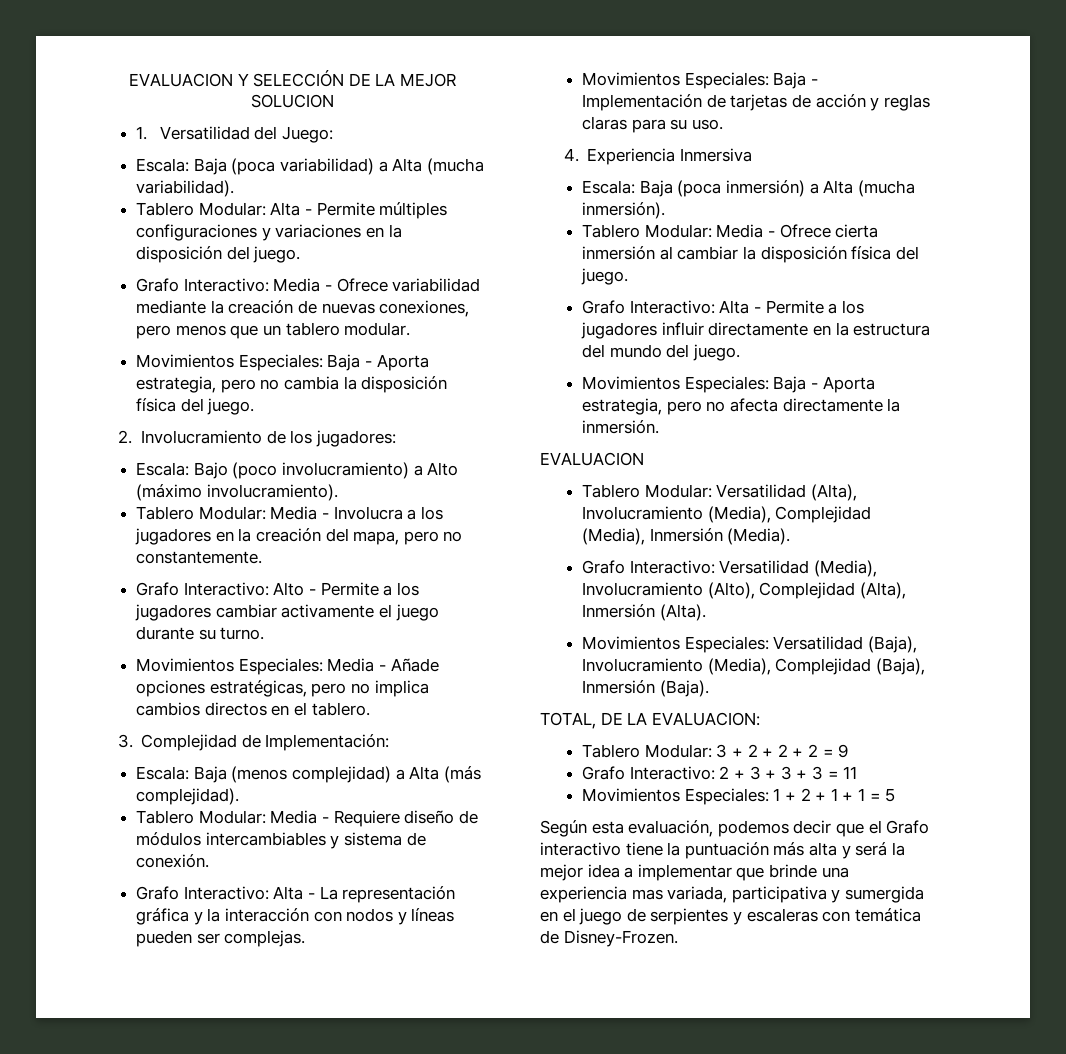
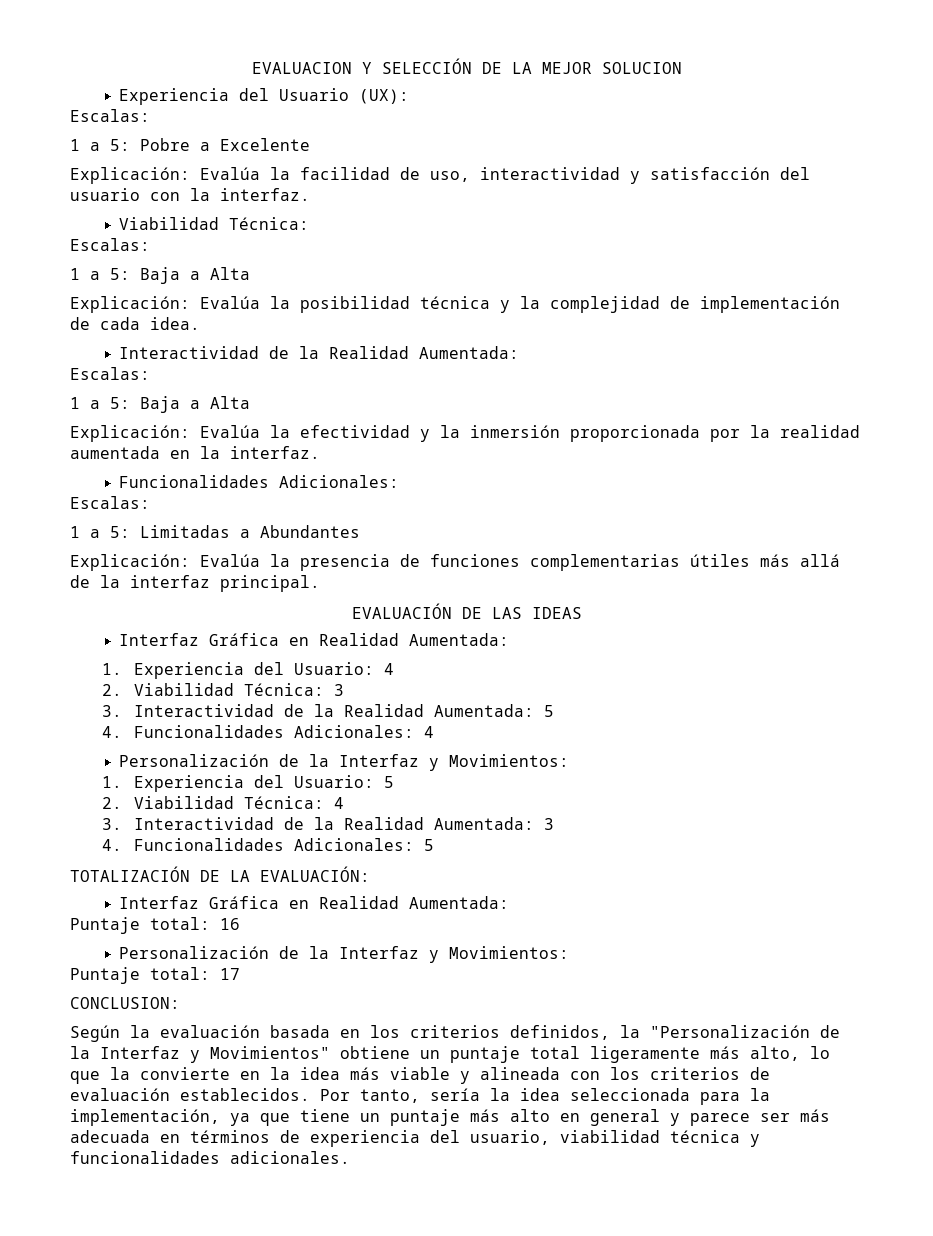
[136,126,334,143] [136,158,484,175] [136,180,235,197] [136,202,448,219] [136,224,402,241] [136,246,301,263] [136,278,481,292] [136,300,470,317] [136,322,411,339] [136,354,429,371] [136,376,448,393] [136,398,255,415] [117,430,396,447] [136,462,459,479] [136,484,338,501] [136,506,443,520] [135,528,463,545] [136,551,263,564] [136,582,419,596] [135,604,439,621] [136,626,265,640] [136,658,439,675] [136,680,429,697] [136,702,370,716] [117,734,390,751] [136,766,481,783] [136,788,240,805] [136,810,478,827] [136,832,426,849] [136,854,210,868] [136,886,456,903] [136,908,455,925] [136,930,306,947] [582,72,819,89] [582,94,930,111] [582,116,724,133] [563,148,752,165] [582,180,915,197] [582,202,666,219] [582,224,879,238] [582,246,919,263] [581,268,629,285] [582,300,864,314] [581,322,931,339] [582,344,741,361] [582,376,875,393] [582,398,901,415] [582,420,660,434] [540,452,644,466] [582,484,858,501] [582,506,872,523] [582,528,791,545] [582,560,878,577] [582,582,907,599] [582,604,706,621] [582,636,918,653] [582,658,926,675] [582,680,709,697] [540,712,760,729] [582,744,849,758] [582,766,858,780] [582,788,896,805] [540,820,930,837] [540,842,905,859] [540,864,849,881] [540,886,924,903] [540,908,921,925] [540,930,678,947] 1. Versatilidad del Juego: // Escala: Baja (poca variabilidad) a Alta (mucha variabilidad). // Tablero Modular: Alta - Permite múltiples configuraciones y variaciones en la disposición del juego. // Grafo Interactivo: Media - Ofrece variabilidad mediante la creación de nuevas conexiones, pero menos que un tablero modular. // Movimientos Especiales: Baja - Aporta estrategia, pero no cambia la disposición física del juego. // 2. Involucramiento de los jugadores: // Escala: Bajo (poco involucramiento) a Alto (máximo involucramiento). // Tablero Modular: Media - Involucra a los jugadores en la creación del mapa, pero no constantemente. // Grafo Interactivo: Alto - Permite a los jugadores cambiar activamente el juego durante su turno. // Movimientos Especiales: Media - Añade opciones estratégicas, pero no implica cambios directos en el tablero. // 3. Complejidad de Implementación: // Escala: Baja (menos complejidad) a Alta (más complejidad). // Tablero Modular: Media - Requiere diseño de módulos intercambiables y sistema de conexión. // Grafo Interactivo: Alta - La representación gráfica y la interacción con nodos y líneas pueden ser complejas. // Movimientos Especiales: Baja - Implementación de tarjetas de acción y reglas claras para su uso. // 4. Experiencia Inmersiva // Escala: Baja (poca inmersión) a Alta (mucha inmersión). // Tablero Modular: Media - Ofrece cierta inmersión al cambiar la disposición física del juego. // Grafo Interactivo: Alta - Permite a los jugadores influir directamente en la estructura del mundo del juego. // Movimientos Especiales: Baja - Aporta estrategia, pero no afecta directamente la inmersión. // EVALUACION // Tablero Modular: Versatilidad (Alta), Involucramiento (Media), Complejidad (Media), Inmersión (Media). // Grafo Interactivo: Versatilidad (Media), Involucramiento (Alto), Complejidad (Alta), Inmersión (Alta). // Movimientos Especiales: Versatilidad (Baja), Involucramiento (Media), Complejidad (Baja), Inmersión (Baja). // TOTAL, DE LA EVALUACION: // Tablero Modular: 3 + 2 + 2 + 2 = 9 // Grafo Interactivo: 2 + 3 + 3 + 3 = 11 // Movimientos Especiales: 1 + 2 + 1 + 1 = 5 // Según esta evaluación, podemos decir que el Grafo interactivo tiene la puntuación más alta y será la mejor idea a implementar que brinde una experiencia mas variada, participativa y sumergida en el juego de serpientes y escaleras con temática de Disney-Frozen. -> [119,88,410,105] [70,109,150,122] [70,138,310,151] [70,167,810,184] [70,188,310,201] [119,217,310,230] [70,238,150,251] [70,267,250,284] [70,296,840,313] [70,317,200,330] [119,346,520,359] [70,367,150,380] [70,396,250,413] [70,425,860,442] [70,446,320,459] [119,475,400,488] [70,496,150,509] [70,525,360,538] [70,554,840,571] [70,575,320,592] [351,603,582,619] [119,633,510,646] [101,662,394,679] [101,683,344,696] [101,704,554,717] [101,725,434,738] [119,754,570,771] [101,775,394,792] [101,796,344,809] [101,817,554,830] [101,838,434,851] [70,866,370,882] [119,896,510,909] [70,917,240,934] [119,946,570,963] [70,967,240,984] [70,997,180,1009] [70,1025,840,1042] [70,1046,830,1063] [70,1067,770,1084] [70,1088,770,1105] [70,1109,830,1126] [70,1130,760,1147] [70,1151,350,1164] Experiencia del Usuario (UX): // Escalas: // 1 a 5: Pobre a Excelente // Explicación: Evalúa la facilidad de uso, interactividad y satisfacción del usuario con la interfaz. // Viabilidad Técnica: // Escalas: // 1 a 5: Baja a Alta // Explicación: Evalúa la posibilidad técnica y la complejidad de implementación de cada idea. // Interactividad de la Realidad Aumentada: // Escalas: // 1 a 5: Baja a Alta // Explicación: Evalúa la efectividad y la inmersión proporcionada por la realidad aumentada en la interfaz. // Funcionalidades Adicionales: // Escalas: // 1 a 5: Limitadas a Abundantes // Explicación: Evalúa la presencia de funciones complementarias útiles más allá de la interfaz principal. // EVALUACIÓN DE LAS IDEAS // Interfaz Gráfica en Realidad Aumentada: // 1. Experiencia del Usuario: 4 // 2. Viabilidad Técnica: 3 // 3. Interactividad de la Realidad Aumentada: 5 // 4. Funcionalidades Adicionales: 4 // Personalización de la Interfaz y Movimientos: // 1. Experiencia del Usuario: 5 // 2. Viabilidad Técnica: 4 // 3. Interactividad de la Realidad Aumentada: 3 // 4. Funcionalidades Adicionales: 5 // TOTALIZACIÓN DE LA EVALUACIÓN: // Interfaz Gráfica en Realidad Aumentada: // Puntaje total: 16 // Personalización de la Interfaz y Movimientos: // Puntaje total: 17 // CONCLUSION: // Según la evaluación basada en los criterios definidos, la "Personalización de la Interfaz y Movimientos" obtiene un puntaje total ligeramente más alto, lo que la convierte en la idea más viable y alineada con los criterios de evaluación establecidos. Por tanto, sería la idea seleccionada para la implementación, ya que tiene un puntaje más alto en general y parece ser más adecuada en términos de experiencia del usuario, viabilidad técnica y funcionalidades adicionales.

